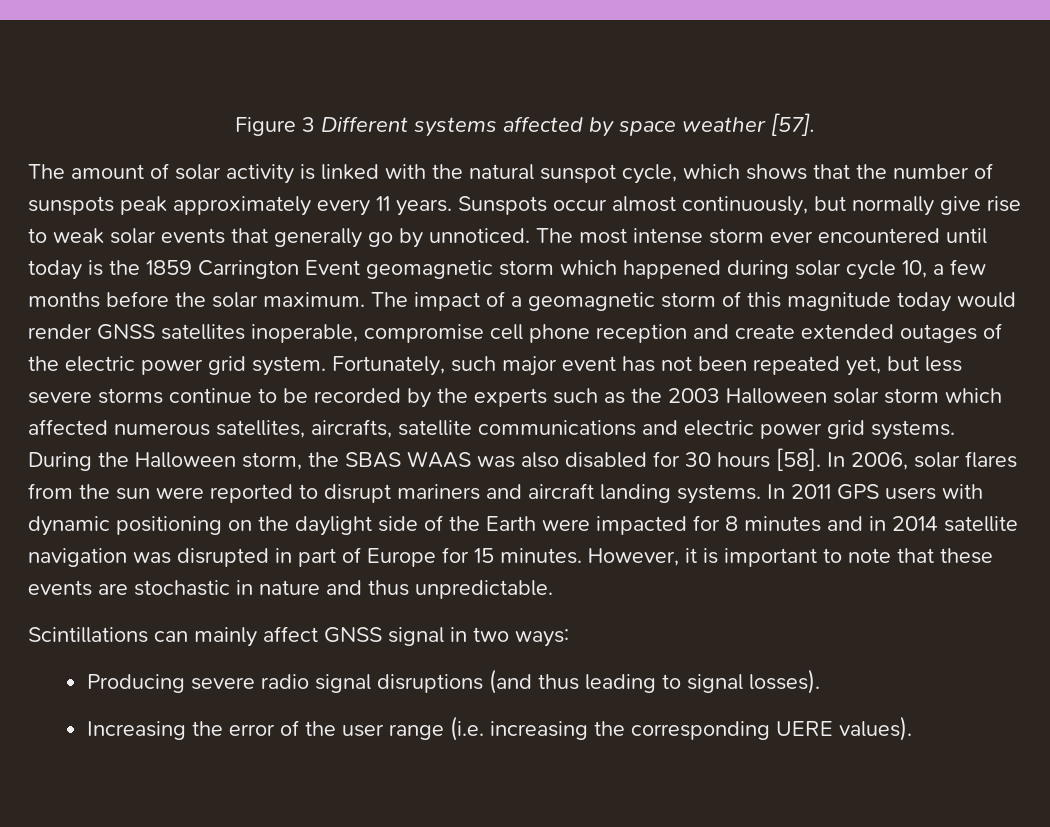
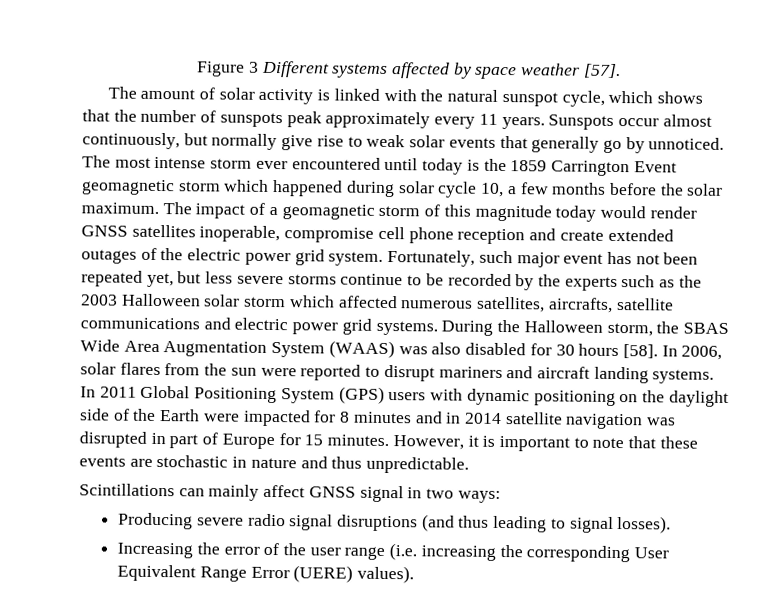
[407,451,471,468] WAAS -> [80,339,395,359] Wide Area Augmentation System (WAAS)
[837,484,879,500] GPS -> [140,385,385,404] Global Positioning System (GPS)
[775,721,833,736] UERE -> [634,547,670,559] [117,564,354,583] User Equivalent Range Error (UERE)

